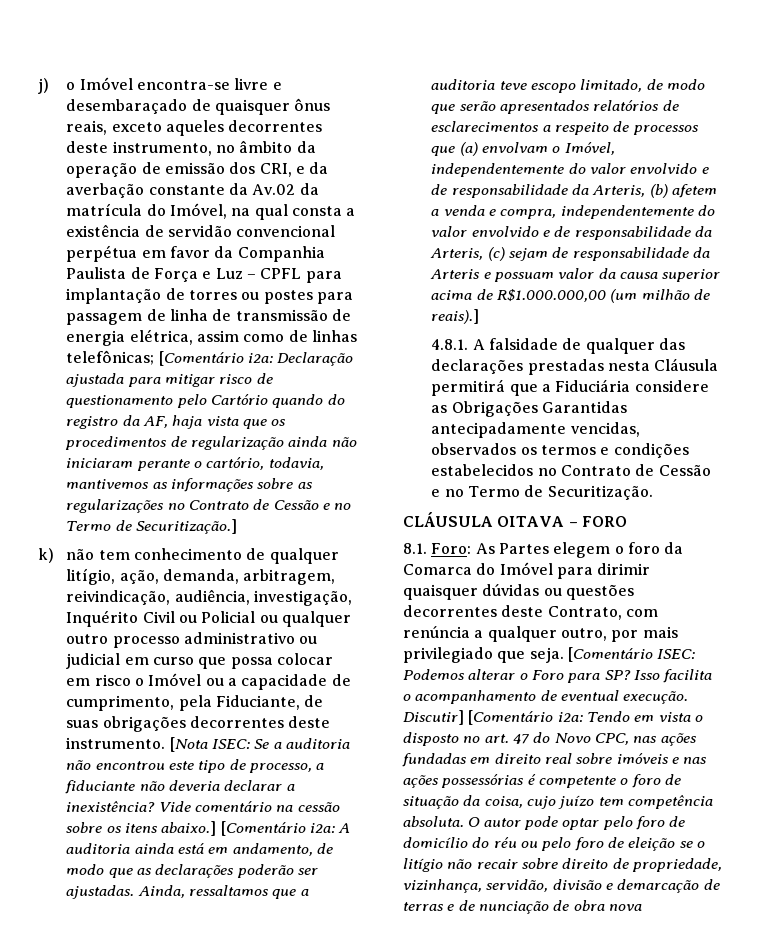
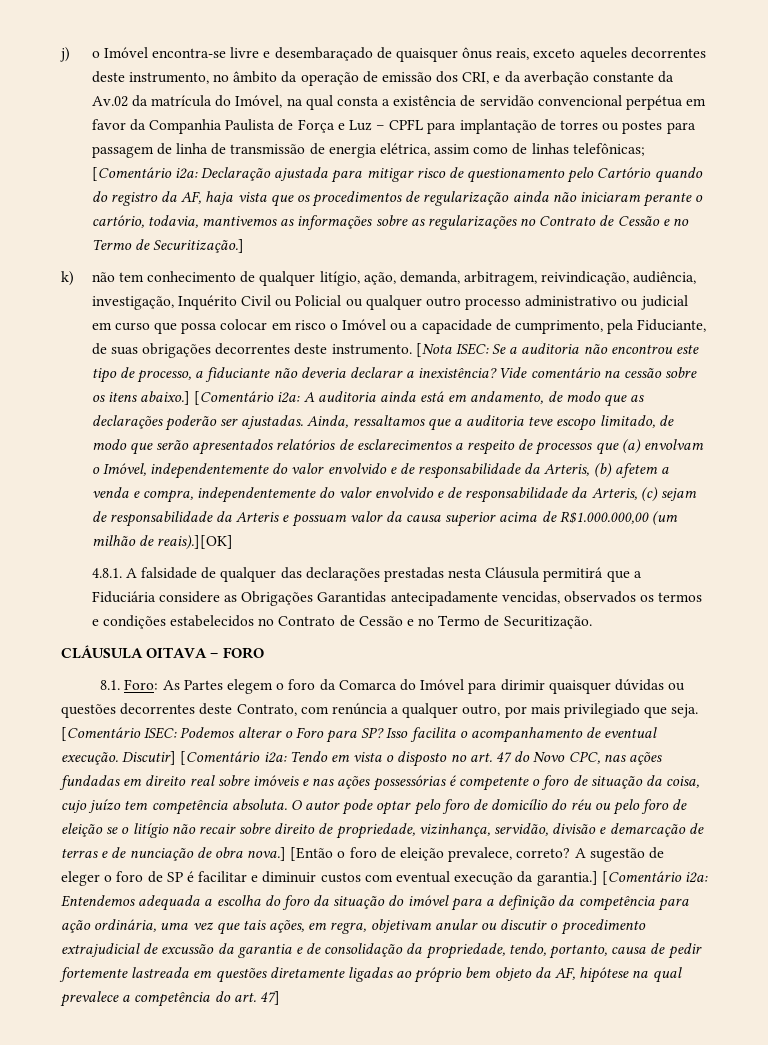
[431,309,480,324] reais).] -> [156,535,233,550] reais).][OK]
[608,904,642,911] nova -> [247,847,664,862] [61,871,708,886] [61,895,689,911] [61,919,646,935] [61,943,702,959] [59,967,682,983] [60,991,280,1007] nova.] [Então o foro de eleição prevalece, correto? A sugestão de eleger o foro de SP é facilitar e diminuir custos com eventual execução da garantia.] [Comentário i2a: Entendemos adequada a escolha do foro da situação do imóvel para a definição da competência para ação ordinária, uma vez que tais ações, em regra, objetivam anular ou discutir o procedimento extrajudicial de excussão da garantia e de consolidação da propriedade, tendo, portanto, causa de pedir fortemente lastreada em questões diretamente ligadas ao próprio bem objeto da AF, hipótese na qual prevalece a competência do art. 47]

